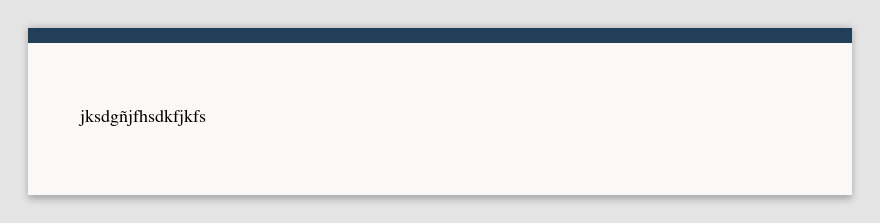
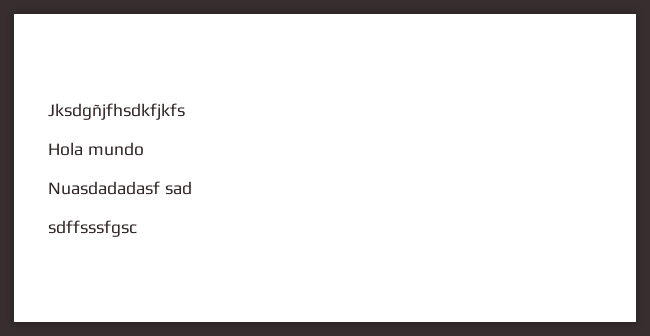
[78,109,206,126] jksdgñjfhsdkfjkfs -> [48,103,185,120] [48,142,144,156] [48,181,192,195] [48,220,137,237] Jksdgñjfhsdkfjkfs // Hola mundo // Nuasdadadasf sad // sdffsssfgsc

